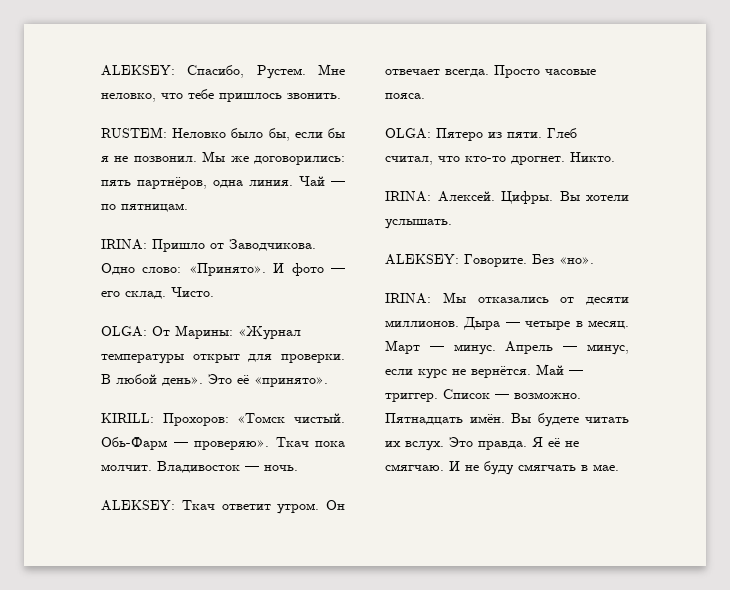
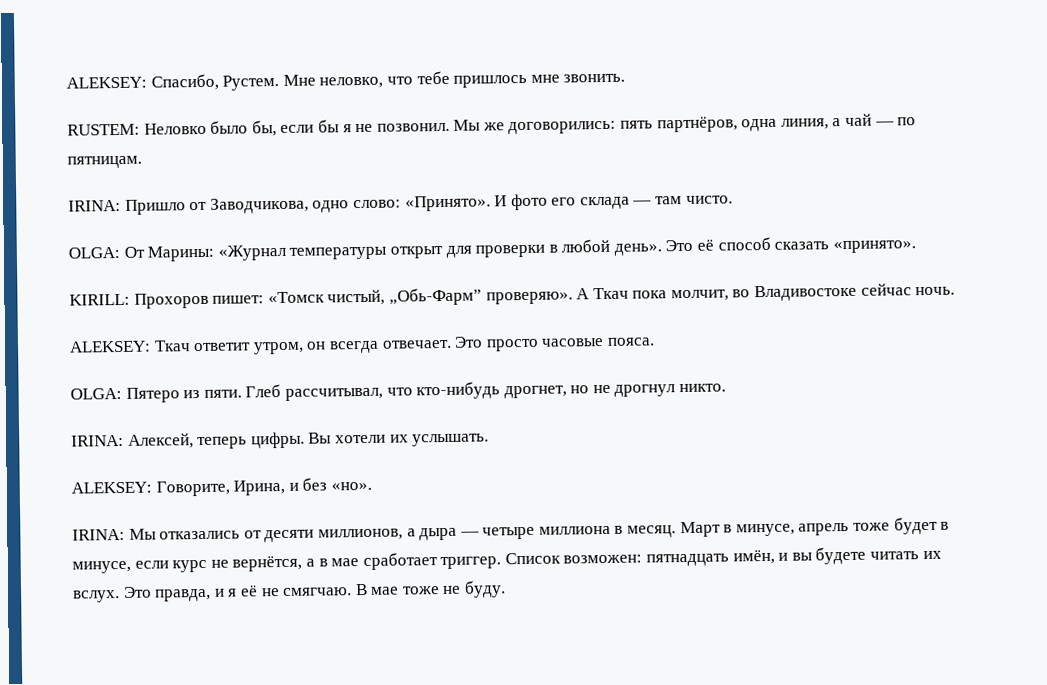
(282, 97) none -> [530,74,560,83] мне
[249,176,325,186] линия. Чай -> [780,113,873,130] линия, а чай
[229,239,316,251] [101,263,135,275] Заводчикова. Одно -> [209,197,350,214] Заводчикова, одно
[331,268,345,273] [101,287,214,299] — его склад. Чисто. -> [551,195,733,210] его склада — там чисто.
[281,354,345,363] [101,374,111,384] проверки. В -> [475,244,558,258] проверки в
(249, 379) none -> [717,236,830,251] способ сказать
[162,413,345,426] [101,437,345,450] [101,461,298,473] [101,500,345,514] [385,65,540,78] Прохоров: «Томск чистый. Обь-Фарм — проверяю». Ткач пока молчит. Владивосток — ночь. // ALEKSEY: Ткач ответит утром. Он отвечает всегда. Просто -> [133,283,956,309] [69,336,539,355] Прохоров пишет: «Томск чистый, „Обь-Фарм” проверяю». А Ткач пока молчит, во Владивостоке сейчас ночь. // ALEKSEY: Ткач ответит утром, он всегда отвечает. Это просто
[385,152,615,165] [385,191,553,204] считал, что кто-то дрогнет. Никто. // IRINA: Алексей. Цифры. -> [284,381,727,401] [71,431,305,450] рассчитывал, что кто-нибудь дрогнет, но не дрогнул никто. // IRINA: Алексей, теперь цифры.
(629, 198) none -> [389,434,409,443] их
[464,254,554,267] Говорите. Без -> [155,477,328,497] Говорите, Ирина, и без
[385,317,501,330] миллионов. Дыра -> [317,527,458,541] миллионов, а дыра
(571, 325) none -> [538,525,611,535] миллиона
[429,341,629,355] [385,364,583,379] [385,389,581,402] [385,413,531,425] — минус. Апрель — минус, если курс не вернётся. Май — триггер. Список — возможно. Пятнадцать имён. Вы -> [723,516,950,537] [72,549,813,574] в минусе, апрель тоже будет в минусе, если курс не вернётся, а в мае сработает триггер. Список возможен: пятнадцать имён, и вы
[478,437,579,450] [385,461,619,475] правда. Я её не смягчаю. И не буду смягчать в мае. -> [155,580,507,602] правда, и я её не смягчаю. В мае тоже не буду.

